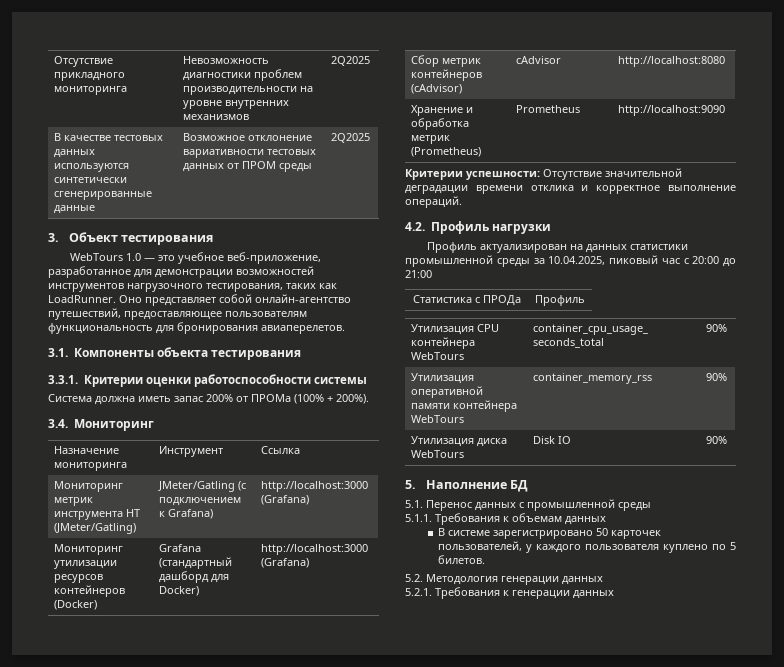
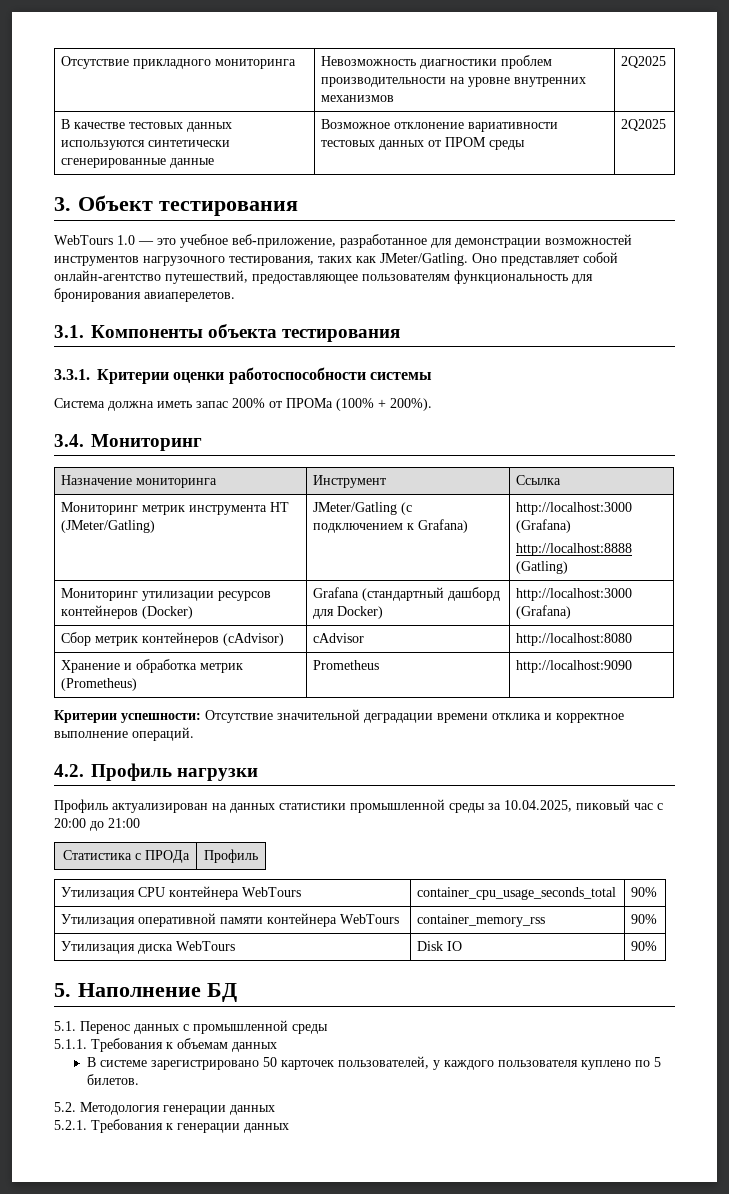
[48,295,116,303] LoadRunner. -> [380,253,468,266] JMeter/Gatling.
(310, 500) none -> [515,543,632,556] [515,561,568,574] // http://localhost:8888 (Gatling)

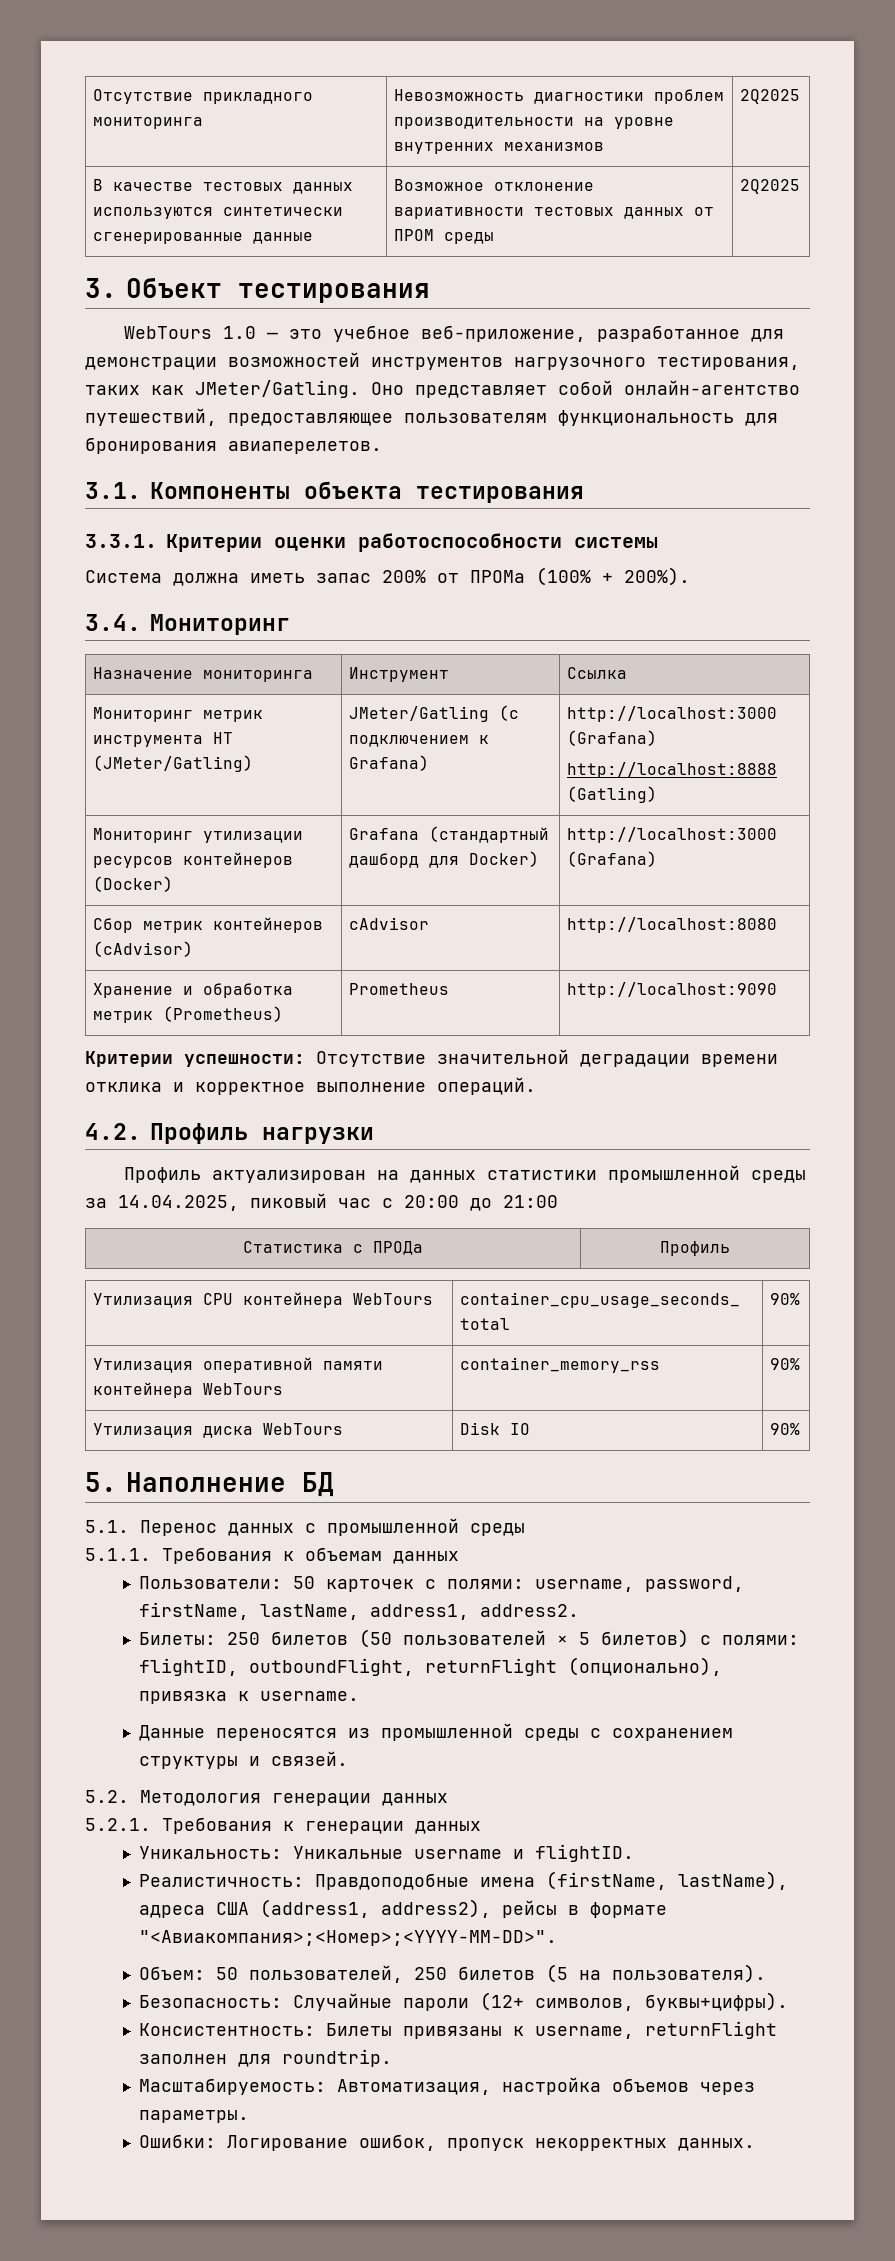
[504,800,572,812] 10.04.2025, -> [118,1195,239,1211] 14.04.2025,
[86,1056,661,1070] [86,1074,139,1085] В системе зарегистрировано 50 карточек пользователей, у каждого пользователя куплено по 5 билетов. -> [139,1576,745,1592] [139,1602,580,1620] [139,1629,800,1648] [139,1657,723,1676] [139,1691,360,1704] [139,1723,734,1741] [139,1751,349,1769] Пользователи: 50 карточек с полями: username, password, firstName, lastName, address1, address2. // Билеты: 250 билетов (50 пользователей × 5 билетов) с полями: flightID, outboundFlight, returnFlight (опционально), привязка к username. // Данные переносятся из промышленной среды с сохранением структуры и связей.
(289, 1128) none -> [139,1844,635,1862] [139,1871,789,1890] [139,1899,668,1918] [139,1930,558,1946] [139,1964,767,1983] [139,1992,789,2011] [139,2021,778,2039] [139,2049,393,2067] [139,2077,756,2095] [139,2110,250,2123] [139,2134,756,2151] // Уникальность: Уникальные username и flightID. // Реалистичность: Правдоподобные имена (firstName, lastName), адреса США (address1, address2), рейсы в формате "<Авиакомпания>;<Номер>;<YYYY-MM-DD>". // Объем: 50 пользователей, 250 билетов (5 на пользователя). // Безопасность: Случайные пароли (12+ символов, буквы+цифры). // Консистентность: Билеты привязаны к username, returnFlight заполнен для roundtrip. // Масштабируемость: Автоматизация, настройка объемов через параметры. // Ошибки: Логирование ошибок, пропуск некорректных данных.

